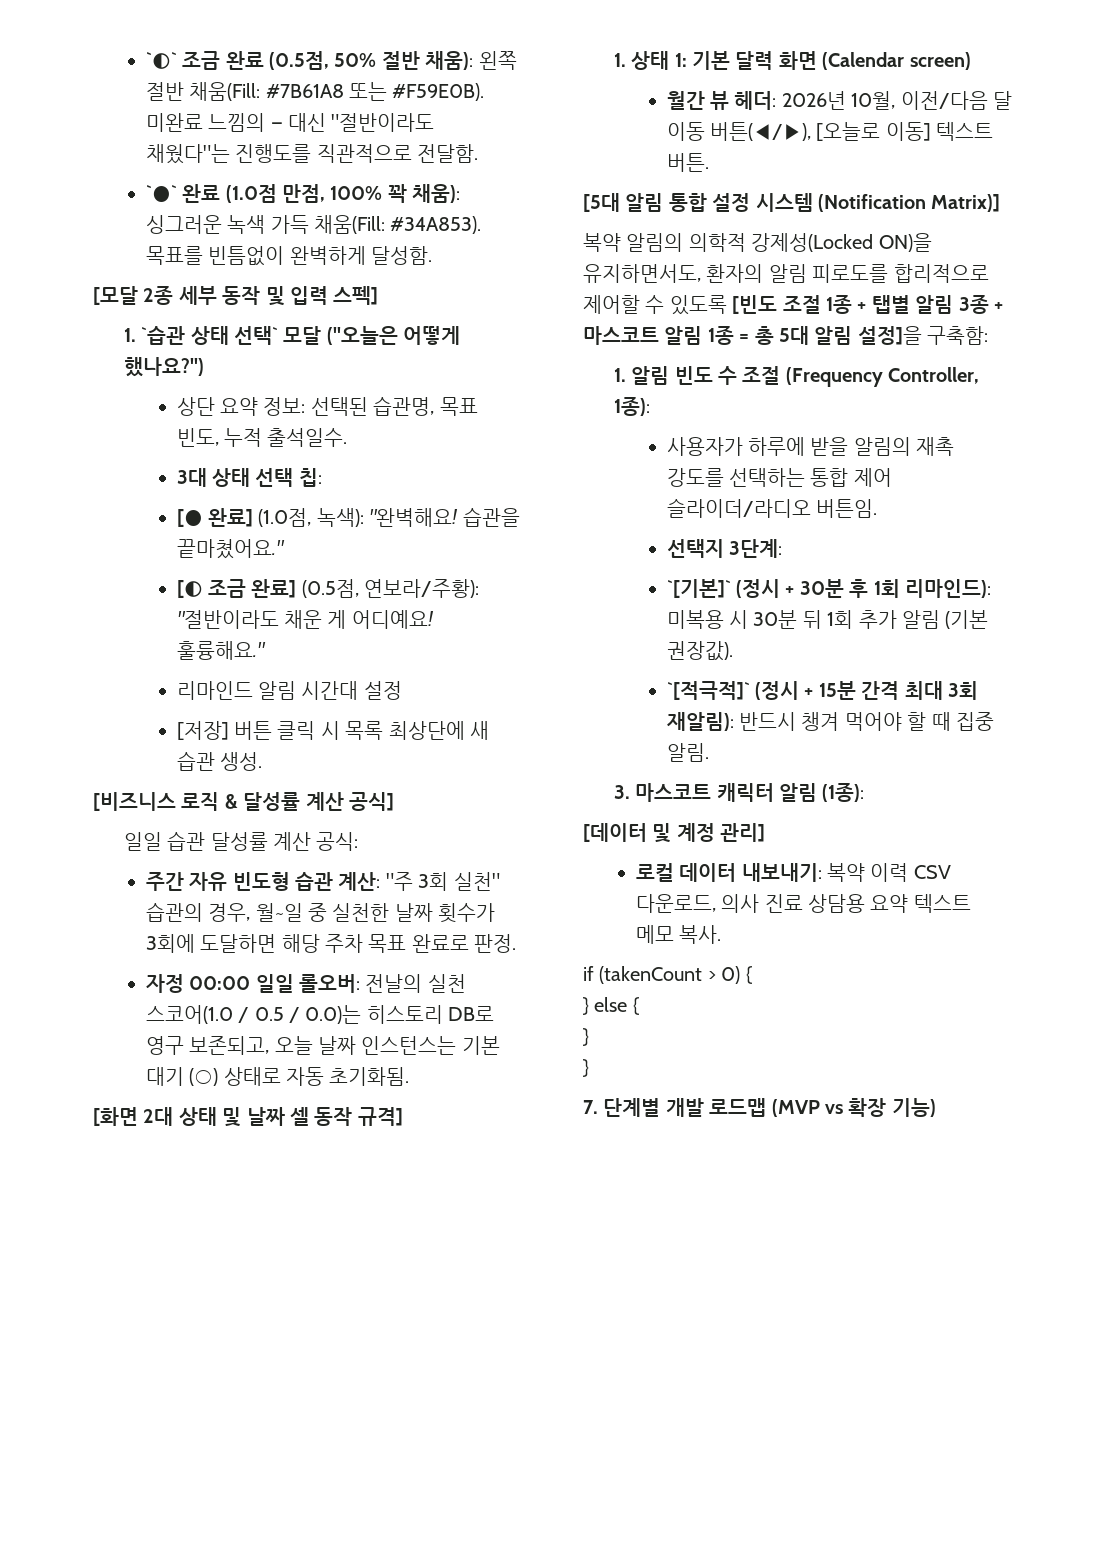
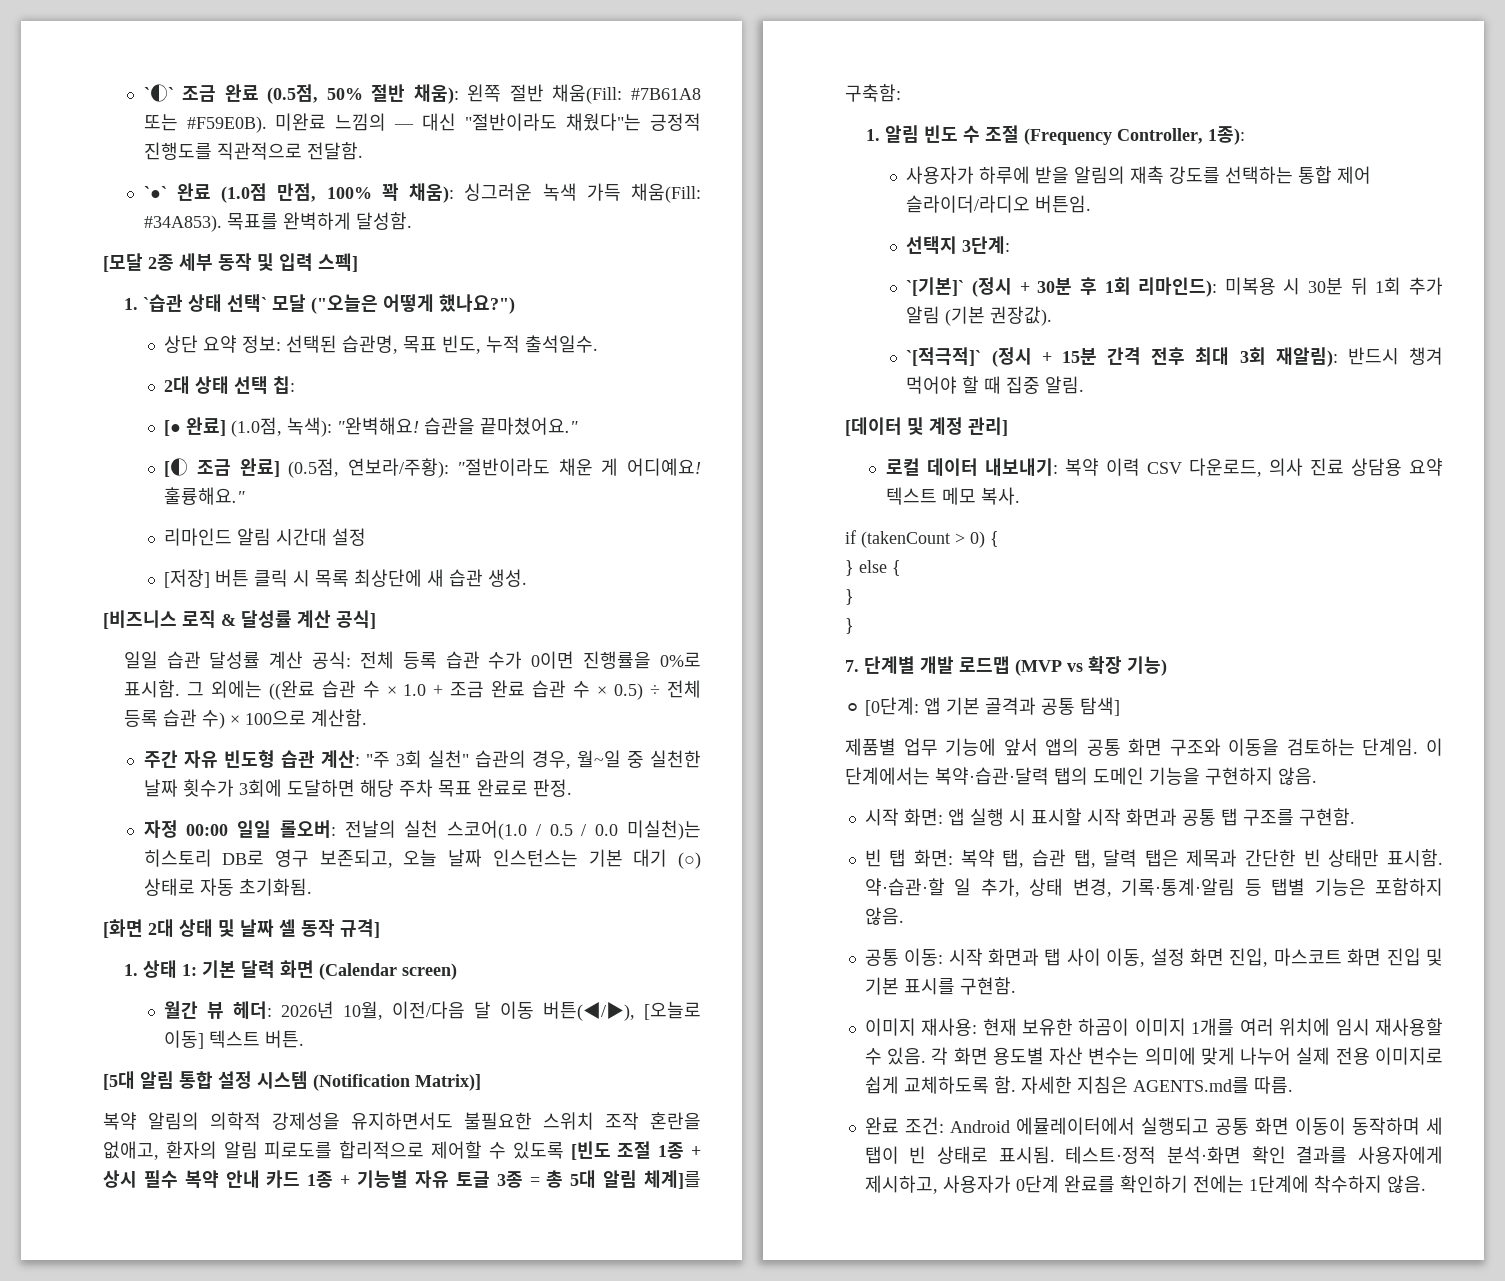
(230, 154) none -> [649,113,701,131] 긍정적
[208,246,285,266] 빈틈없이 -> (278, 221) none
[176,468,207,487] 3대 -> [164,376,191,394] 2대
(359, 841) none -> [359,651,701,669] [123,680,701,700] [123,709,367,729] 전체 등록 습관 수가 0이면 진행률을 0%로 표시함. 그 외에는 ((완료 습관 수 × 1.0 + 조금 완료 습관 수 × 0.5) ÷ 전체 등록 습관 수) × 100으로 계산함.
[305,1005,362,1024] 0.0)는 -> [595,820,702,840] 0.0 미실천)는
[751,233,932,252] [583,264,701,283] 강제성(Locked ON)을 유지하면서도, -> [272,1112,701,1130] [103,1141,159,1160] 강제성을 유지하면서도 불필요한 스위치 조작 혼란을 없애고,
[871,295,1003,314] [583,326,734,345] 탭별 알림 3종 + 마스코트 알림 1종 -> [103,1170,523,1188] 상시 필수 복약 안내 카드 1종 + 기능별 자유 토글 3종
[857,326,922,345] 설정]을 -> [644,1170,702,1189] 체계]를
(900, 690) none -> [1151,347,1186,365] 전후
[613,783,865,802] // 3. 마스코트 캐릭터 알림 (1종): -> (1085, 385) none
(936, 1107) none -> [845,697,1120,716] [845,738,1443,756] [845,767,1317,785] [864,808,1355,826] [864,849,1443,868] [864,878,1444,897] [864,907,904,925] [864,948,1443,967] [864,977,1016,995] [864,1018,1443,1036] [864,1047,1443,1065] [864,1076,1293,1094] [864,1117,1443,1135] [864,1146,1443,1164] [864,1175,1426,1194] // ⚪ [0단계: 앱 기본 골격과 공통 탐색] // 제품별 업무 기능에 앞서 앱의 공통 화면 구조와 이동을 검토하는 단계임. 이 단계에서는 복약·습관·달력 탭의 도메인 기능을 구현하지 않음. // 시작 화면: 앱 실행 시 표시할 시작 화면과 공통 탭 구조를 구현함. // 빈 탭 화면: 복약 탭, 습관 탭, 달력 탭은 제목과 간단한 빈 상태만 표시함. 약·습관·할 일 추가, 상태 변경, 기록·통계·알림 등 탭별 기능은 포함하지 않음. // 공통 이동: 시작 화면과 탭 사이 이동, 설정 화면 진입, 마스코트 화면 진입 및 기본 표시를 구현함. // 이미지 재사용: 현재 보유한 하곰이 이미지 1개를 여러 위치에 임시 재사용할 수 있음. 각 화면 용도별 자산 변수는 의미에 맞게 나누어 실제 전용 이미지로 쉽게 교체하도록 함. 자세한 지침은 AGENTS.md를 따름. // 완료 조건: Android 에뮬레이터에서 실행되고 공통 화면 이동이 동작하며 세 탭이 빈 상태로 표시됨. 테스트·정적 분석·화면 확인 결과를 사용자에게 제시하고, 사용자가 0단계 완료를 확인하기 전에는 1단계에 착수하지 않음.

